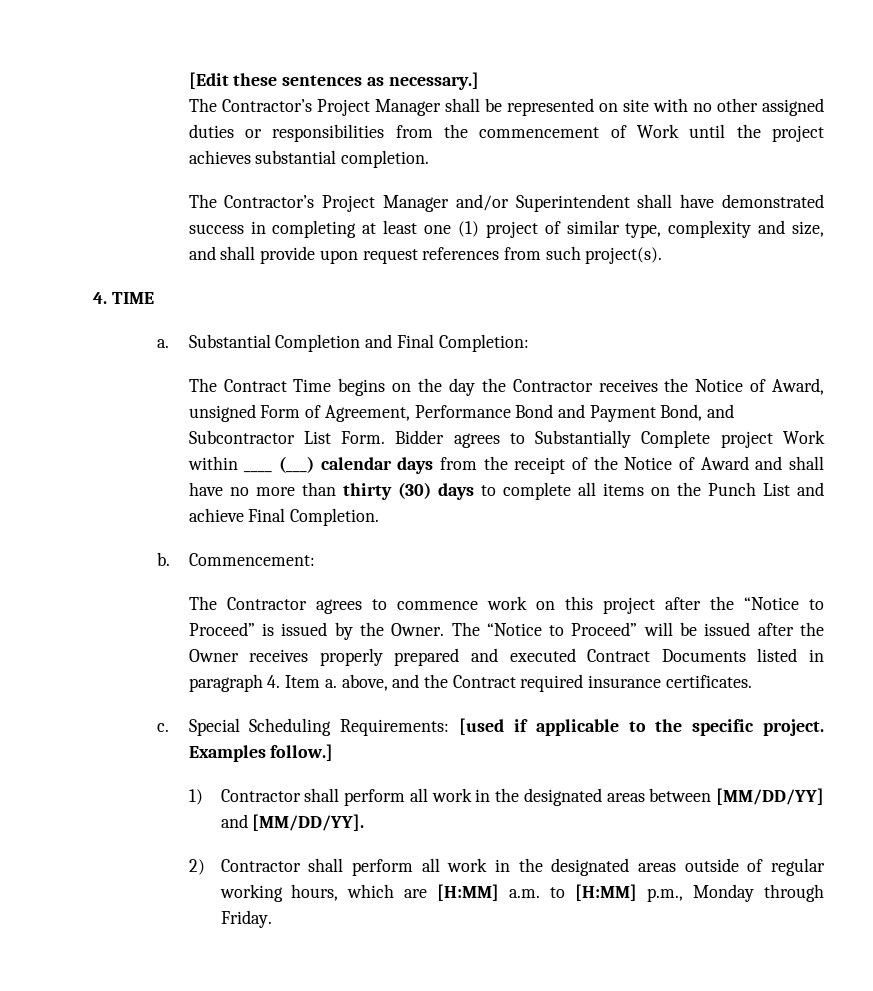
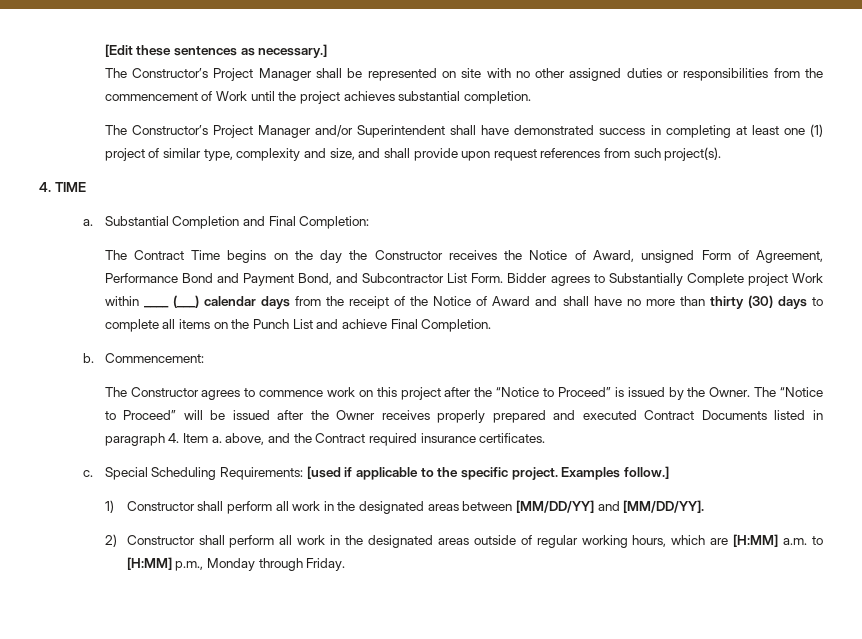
[221,99,312,112] Contractor’s -> [132,68,209,78] Constructor’s
[224,195,315,208] Contractor’s -> [131,125,208,135] Constructor’s
[512,379,593,392] Contractor -> [374,250,443,260] Constructor
[226,597,307,610] Contractor -> [130,387,199,397] Constructor
[220,789,301,802] Contractor -> [126,501,195,511] Constructor
[220,859,301,872] Contractor -> [126,535,195,545] Constructor

